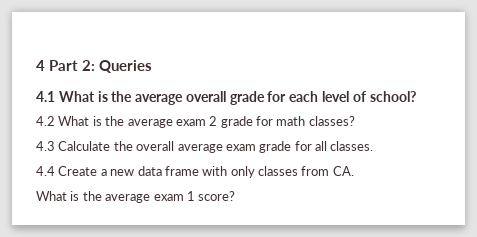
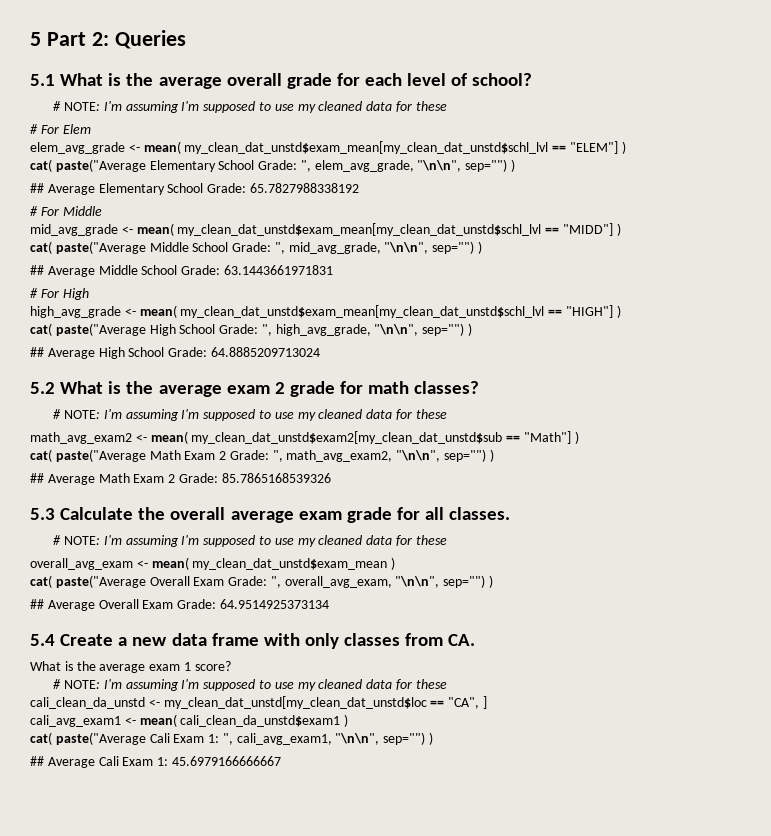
[36,60,45,71] 4 -> [30,32,41,46] 5
[36,91,55,102] 4.1 -> [30,74,55,86] 5.1
[36,116,55,126] 4.2 -> [53,101,447,113] [30,124,91,134] [30,141,626,154] [30,159,516,172] [30,183,359,195] [30,206,102,216] [30,223,621,236] [30,241,483,254] [30,265,333,277] [30,288,89,300] [30,305,621,318] [30,323,473,336] [30,347,320,359] [30,382,55,394] # NOTE: I'm assuming I'm supposed to use my cleaned data for these // # For Elem // elem_avg_grade <- mean( my_clean_dat_unstd$exam_mean[my_clean_dat_unstd$schl_lvl == "ELEM"] ) // cat( paste("Average Elementary School Grade: ", elem_avg_grade, "\n\n", sep="") ) // ## Average Elementary School Grade: 65.7827988338192 // # For Middle // mid_avg_grade <- mean( my_clean_dat_unstd$exam_mean[my_clean_dat_unstd$schl_lvl == "MIDD"] ) // cat( paste("Average Middle School Grade: ", mid_avg_grade, "\n\n", sep="") ) // ## Average Middle School Grade: 63.1443661971831 // # For High // high_avg_grade <- mean( my_clean_dat_unstd$exam_mean[my_clean_dat_unstd$schl_lvl == "HIGH"] ) // cat( paste("Average High School Grade: ", high_avg_grade, "\n\n", sep="") ) // ## Average High School Grade: 64.8885209713024 // 5.2
[36,141,55,151] 4.3 -> [53,409,447,421] [30,431,579,444] [30,449,494,462] [30,473,331,485] [30,508,55,520] # NOTE: I'm assuming I'm supposed to use my cleaned data for these // math_avg_exam2 <- mean( my_clean_dat_unstd$exam2[my_clean_dat_unstd$sub == "Math"] ) // cat( paste("Average Math Exam 2 Grade: ", math_avg_exam2, "\n\n", sep="") ) // ## Average Math Exam 2 Grade: 85.7865168539326 // 5.3
[36,166,55,176] 4.4 -> [53,535,447,547] [30,557,396,570] [30,575,494,588] [30,599,329,611] [30,634,55,646] # NOTE: I'm assuming I'm supposed to use my cleaned data for these // overall_avg_exam <- mean( my_clean_dat_unstd$exam_mean ) // cat( paste("Average Overall Exam Grade: ", overall_avg_exam, "\n\n", sep="") ) // ## Average Overall Exam Grade: 64.9514925373134 // 5.4
(236, 196) none -> [53,679,447,691] [30,696,487,709] [30,714,349,727] [30,732,434,745] [30,756,281,768] // # NOTE: I'm assuming I'm supposed to use my cleaned data for these // cali_clean_da_unstd <- my_clean_dat_unstd[my_clean_dat_unstd$loc == "CA", ] // cali_avg_exam1 <- mean( cali_clean_da_unstd$exam1 ) // cat( paste("Average Cali Exam 1: ", cali_avg_exam1, "\n\n", sep="") ) // ## Average Cali Exam 1: 45.6979166666667

